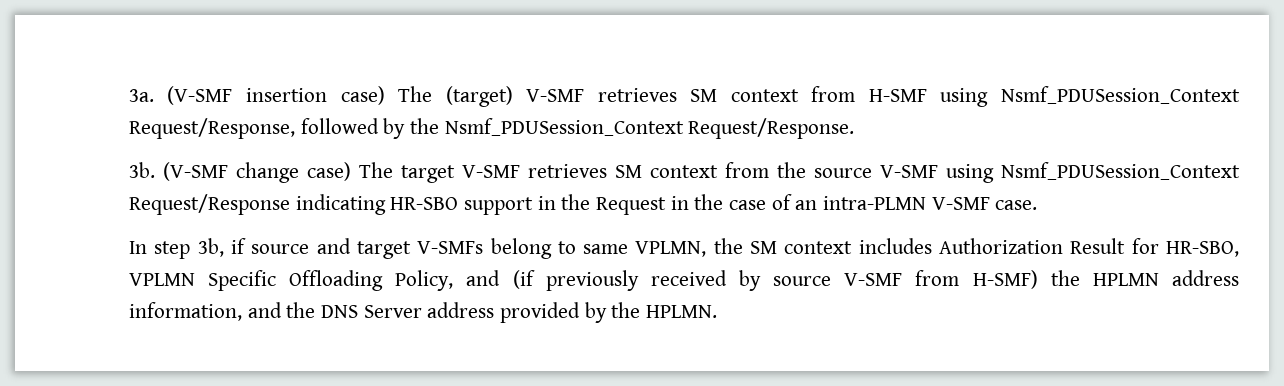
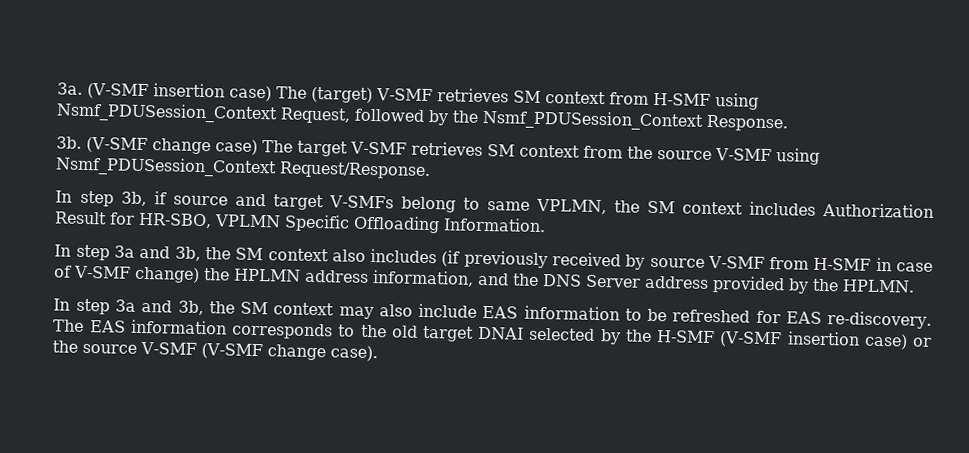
[128,118,295,139] Request/Response, -> [280,107,352,124] Request,
[688,118,855,139] Request/Response. -> [706,114,789,132] Response.
[128,194,1038,215] Request/Response indicating HR-SBO support in the Request in the case of an intra-PLMN V-SMF case. -> [279,161,432,180] Request/Response.
[395,270,501,291] Policy, and -> [443,217,547,233] [54,244,438,264] Information. // In step 3a and 3b, the SM context also includes
[972,270,1038,289] H-SMF) -> [813,257,933,272] [54,265,201,283] H-SMF in case of V-SMF change)
(717, 311) none -> [53,298,933,329] [53,319,933,350] [52,340,379,362] // In step 3a and 3b, the SM context may also include EAS information to be refreshed for EAS re-discovery. The EAS information corresponds to the old target DNAI selected by the H-SMF (V-SMF insertion case) or the source V-SMF (V-SMF change case).

